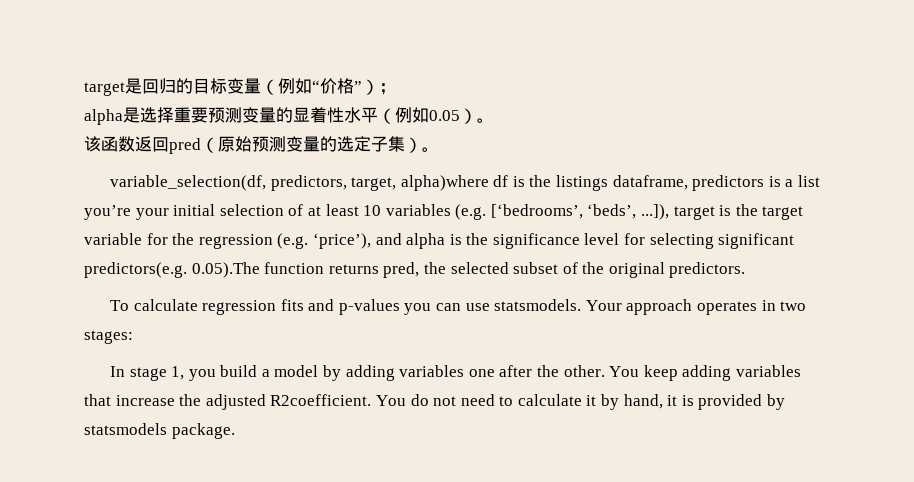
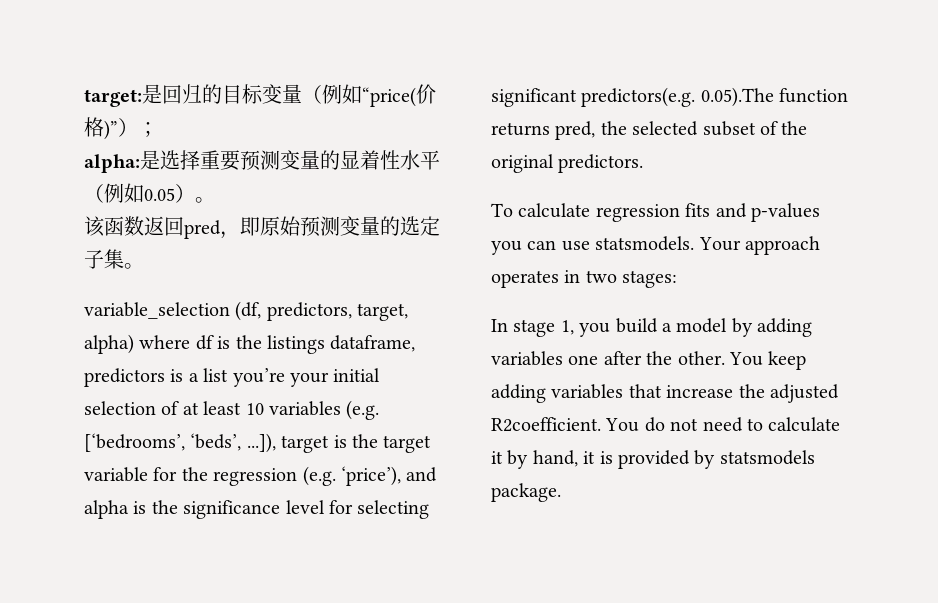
[84,82,125,96] target -> [84,89,142,107] target:
[312,78,362,94] “价格” -> [362,84,436,107] [84,117,118,140] “price(价格)”
[84,109,123,125] alpha -> [84,154,140,173] alpha:
[201,137,218,153] （ -> [220,217,260,239] ，即
[405,137,439,153] [109,175,489,191] ）。 // variable_selection(df, predictors, target, alpha)where -> [124,263,144,269] [84,301,409,321] [84,334,191,354] 。 // variable_selection (df, predictors, target, alpha) where

